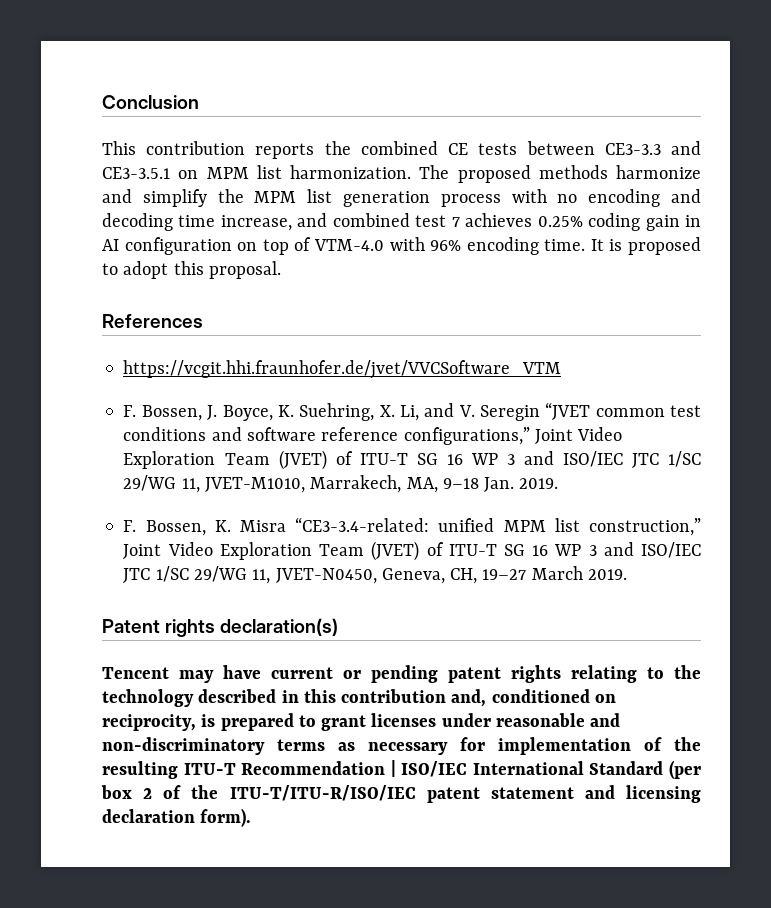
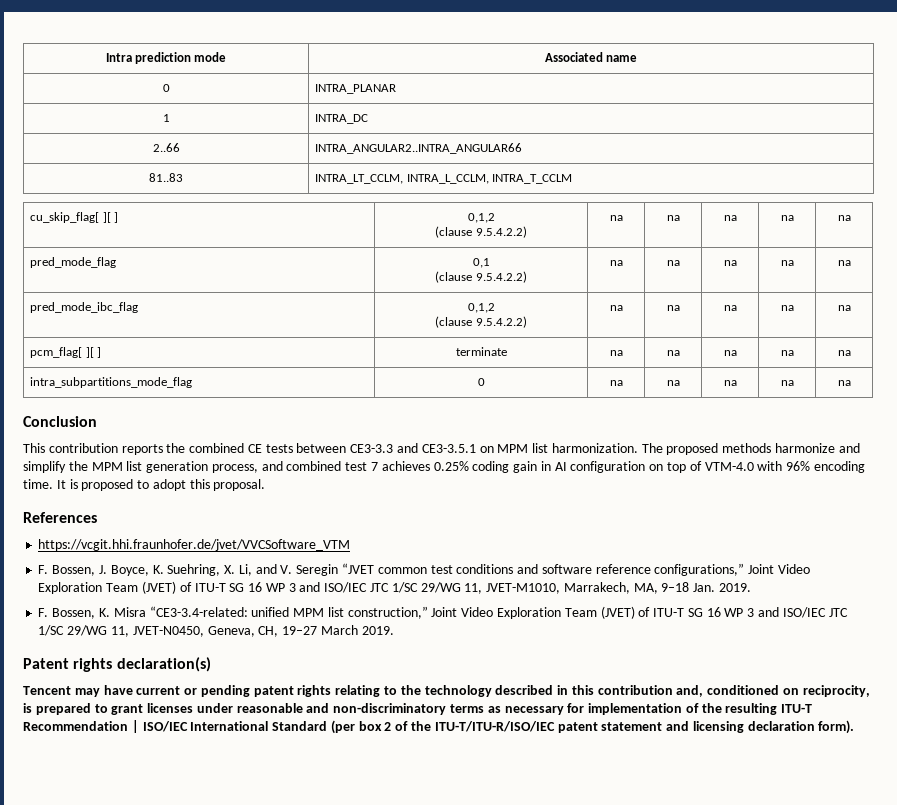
(102, 102) none -> [105,52,227,64] [544,52,638,62] [162,84,170,92] [315,84,397,94] [162,114,170,122] [315,114,369,124] [152,143,180,152] [315,143,523,154] [149,173,183,182] [315,174,573,184] [30,212,119,223] [467,213,495,223] [435,226,527,238] [609,215,623,221] [666,215,680,221] [723,215,737,221] [780,215,794,221] [837,215,851,221] [30,257,117,268] [472,258,490,268] [435,271,527,283] [609,260,623,266] [666,260,680,266] [723,260,737,266] [780,260,794,266] [837,260,851,266] [30,302,139,313] [467,303,495,313] [435,316,527,328] [609,305,623,311] [666,305,680,311] [723,305,737,311] [780,305,794,311] [837,305,851,311] [30,347,102,358] [455,347,507,356] [609,350,623,356] [666,350,680,356] [723,350,737,356] [780,350,794,356] [837,350,851,356] [30,377,193,388] [477,378,485,386] [609,380,623,386] [666,380,680,386] [723,380,737,386] [780,380,794,386] [837,380,851,386] Intra prediction mode | Associated name // 0 | INTRA_PLANAR // 1 | INTRA_DC // 2..66 | INTRA_ANGULAR2..INTRA_ANGULAR66 // 81..83 | INTRA_LT_CCLM, INTRA_L_CCLM, INTRA_T_CCLM // cu_skip_flag[ ][ ] | 0,1,2 // (clause 9.5.4.2.2) | na | na | na | na | na // pred_mode_flag | 0,1 // (clause 9.5.4.2.2) | na | na | na | na | na // pred_mode_ibc_flag | 0,1,2 // (clause 9.5.4.2.2) | na | na | na | na | na // pcm_flag[ ][ ] | terminate | na | na | na | na | na // intra_subpartitions_mode_flag | 0 | na | na | na | na | na //
[440,189,701,207] [102,213,292,231] process with no encoding and decoding time increase, -> [211,464,258,473] process,

